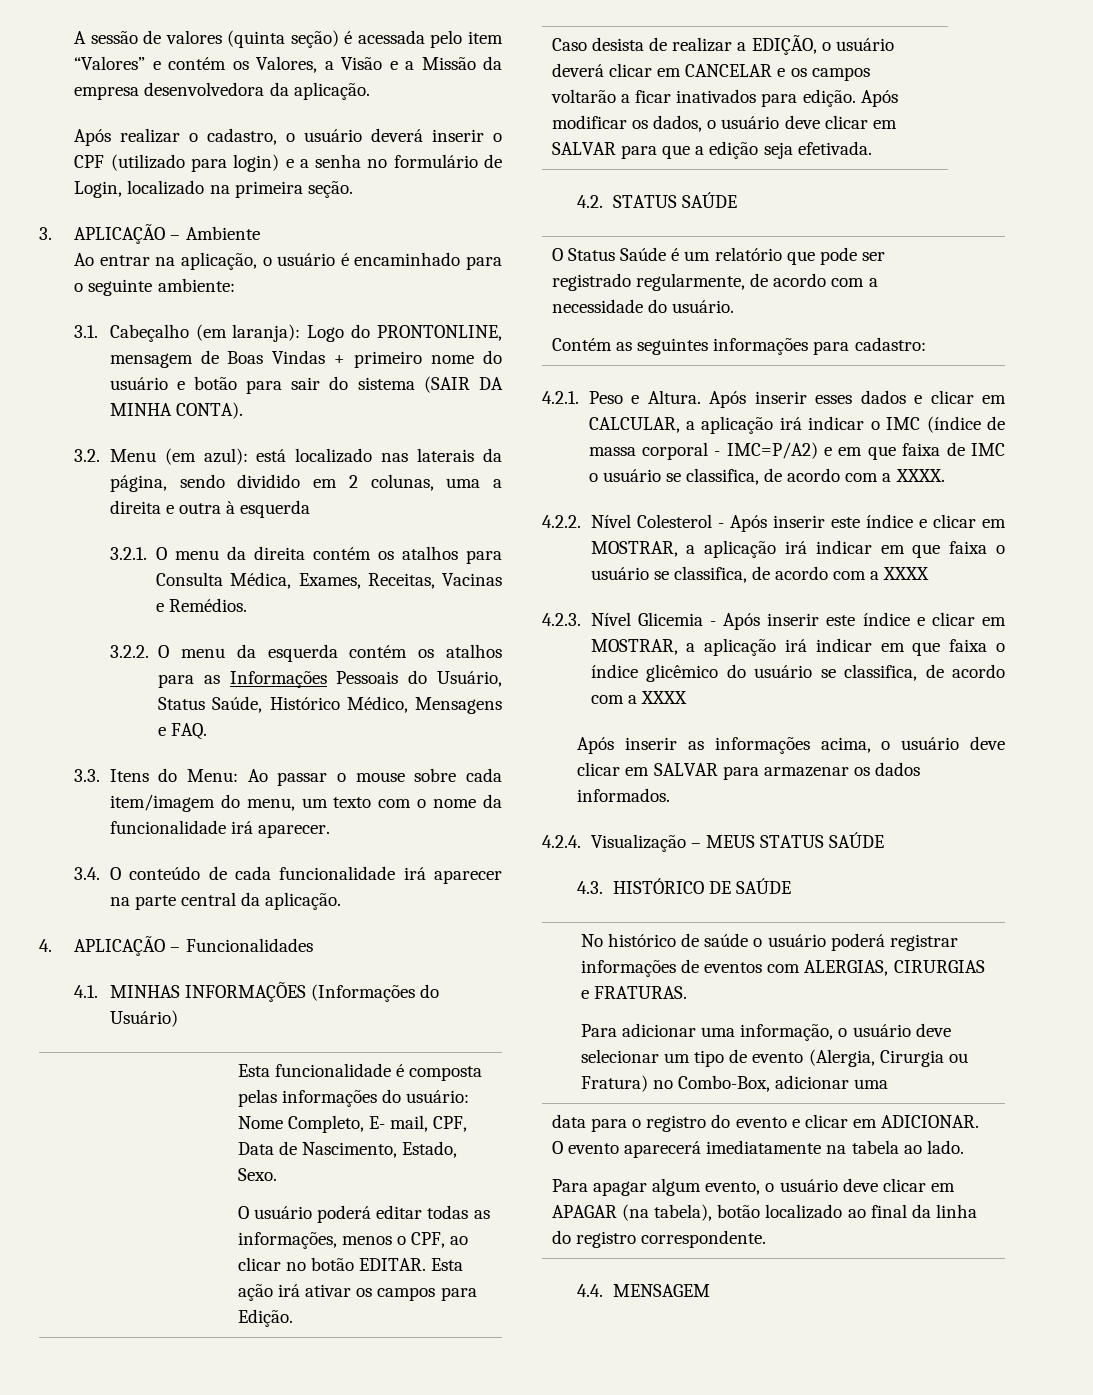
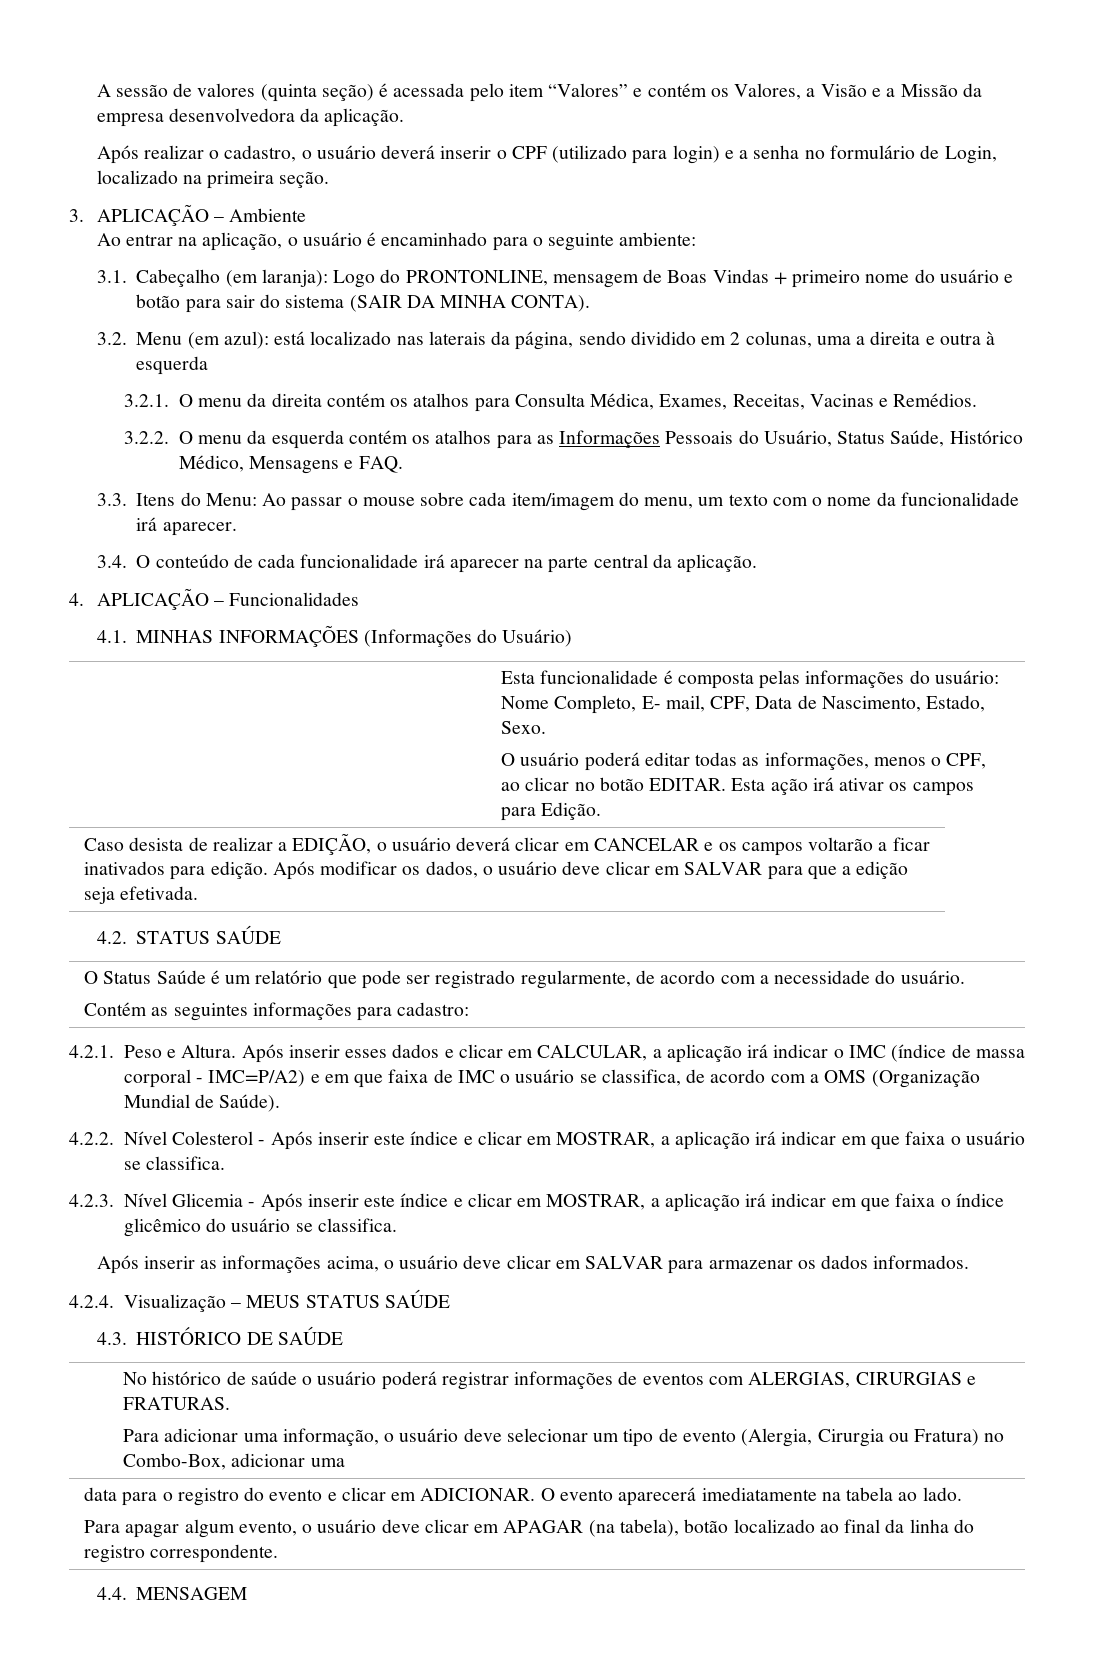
[895,469,945,482] XXXX. -> [824,1070,980,1088] [123,1094,281,1112] OMS (Organização Mundial de Saúde).
[673,566,930,583] classifica, de acordo com a XXXX -> [146,1156,226,1170] classifica.
[844,664,1005,681] [590,691,687,704] classifica, de acordo com a XXXX -> [317,1218,397,1232] classifica.

